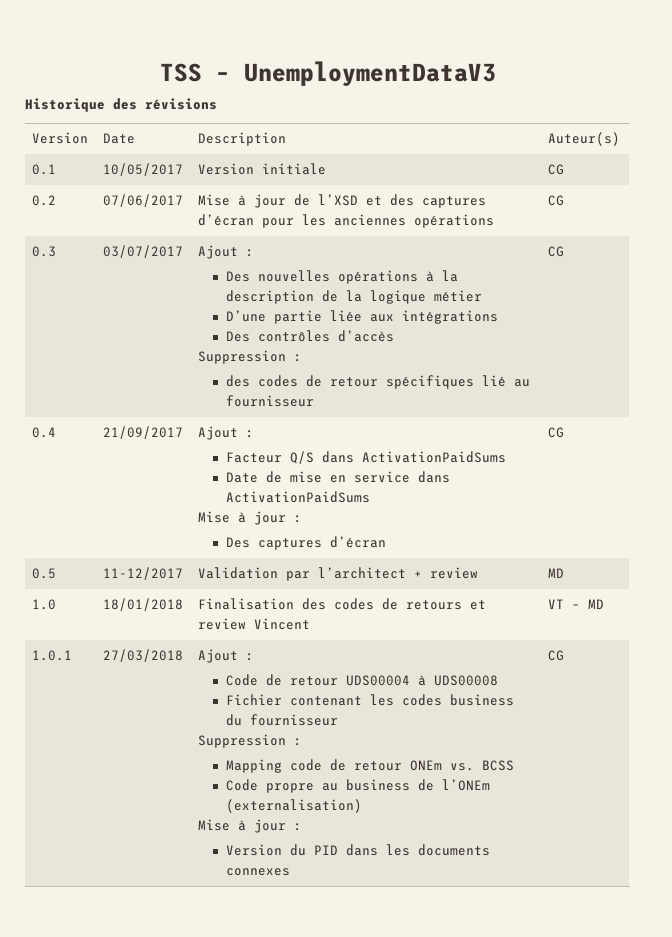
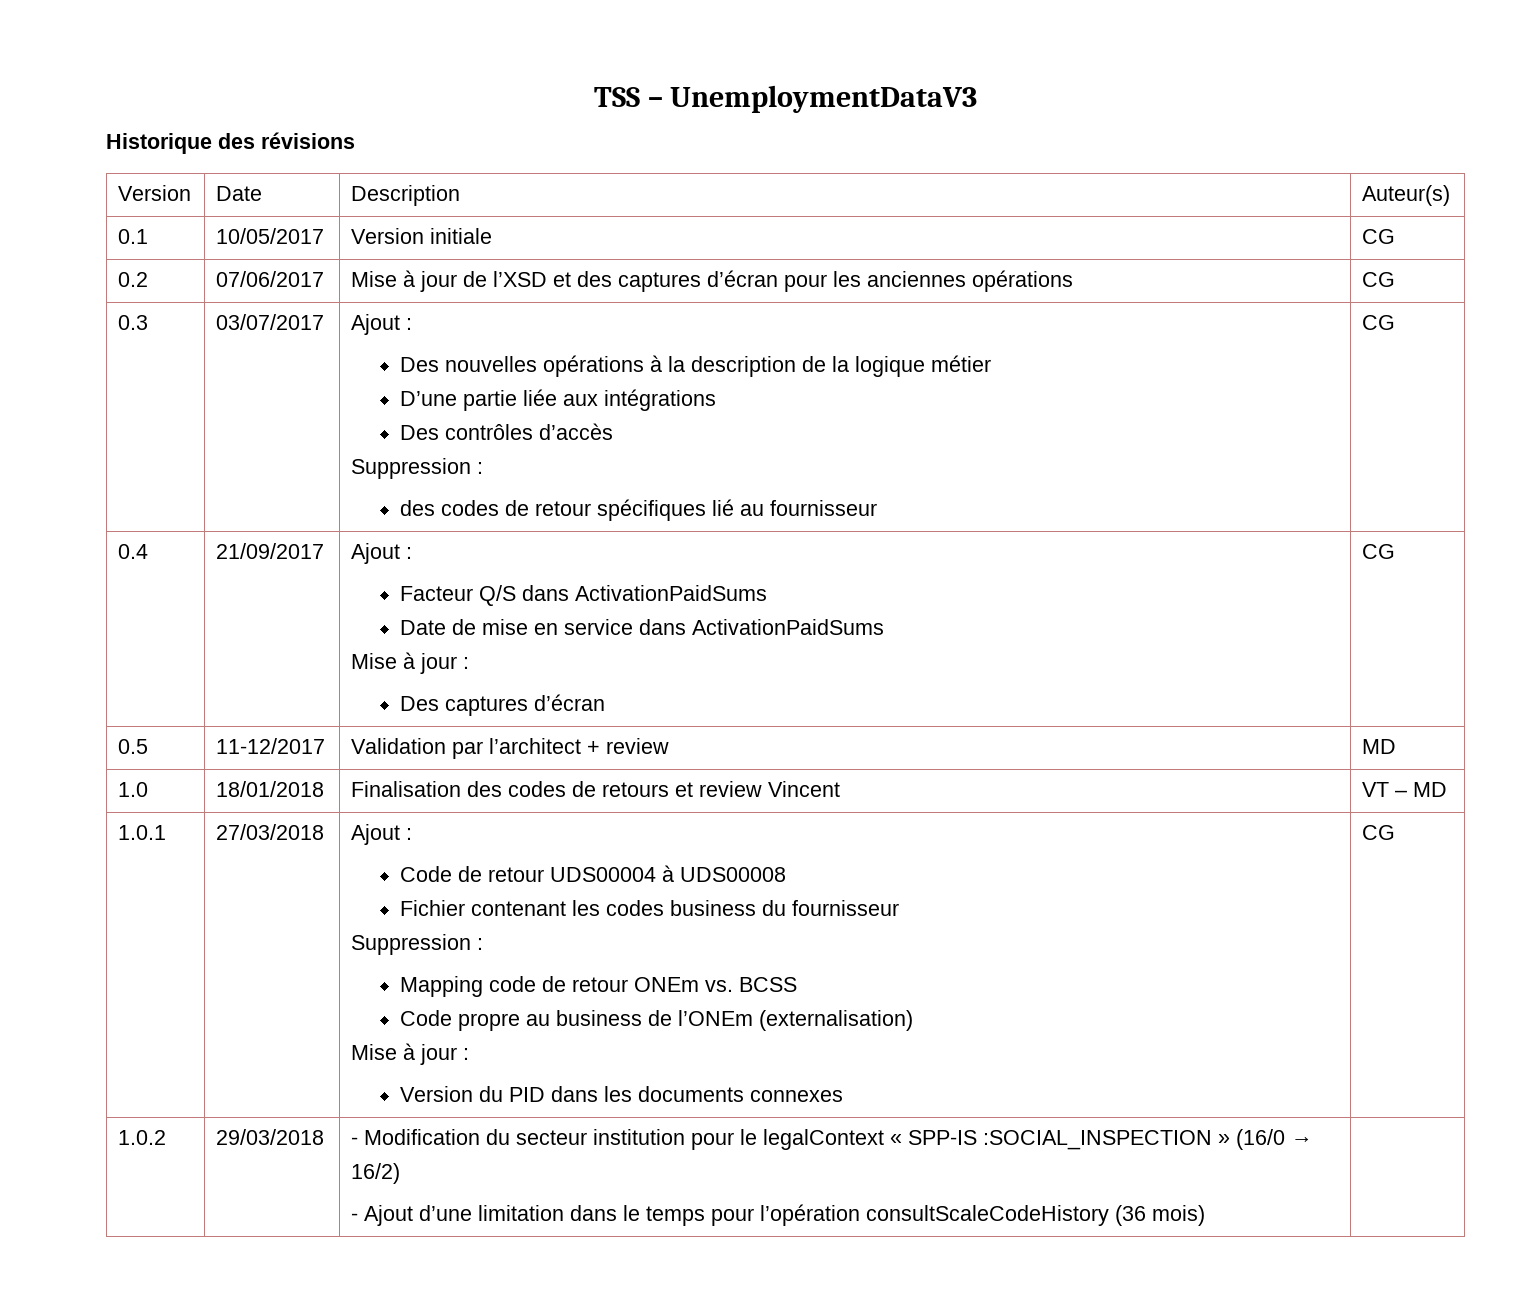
(565, 655) none -> [118,1130,167,1145] [216,1129,325,1145] [351,1129,1314,1150] [351,1163,401,1184] [351,1204,1206,1226] // 1.0.2 | 29/03/2018 | - Modification du secteur institution pour le legalContext « SPP-IS :SOCIAL_INSPECTION » (16/0 → 16/2) // - Ajout d’une limitation dans le temps pour l’opération consultScaleCodeHistory (36 mois) |

